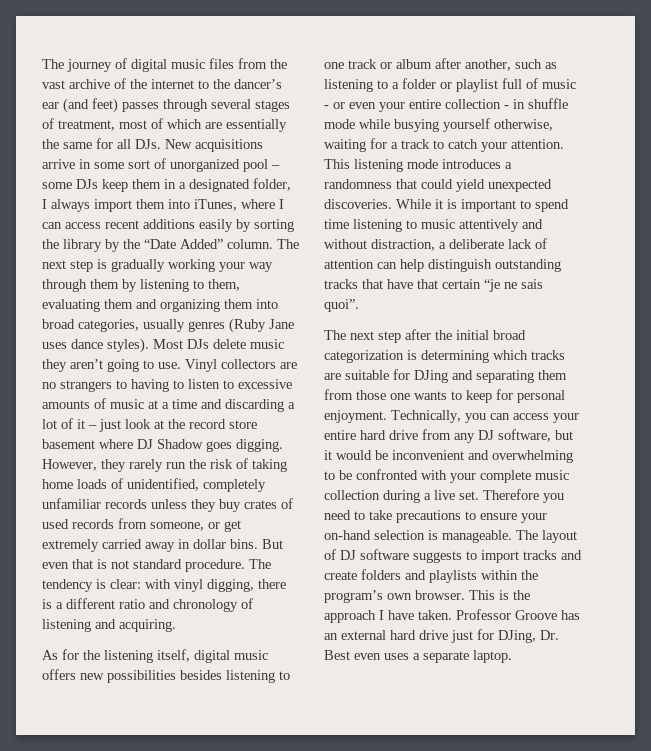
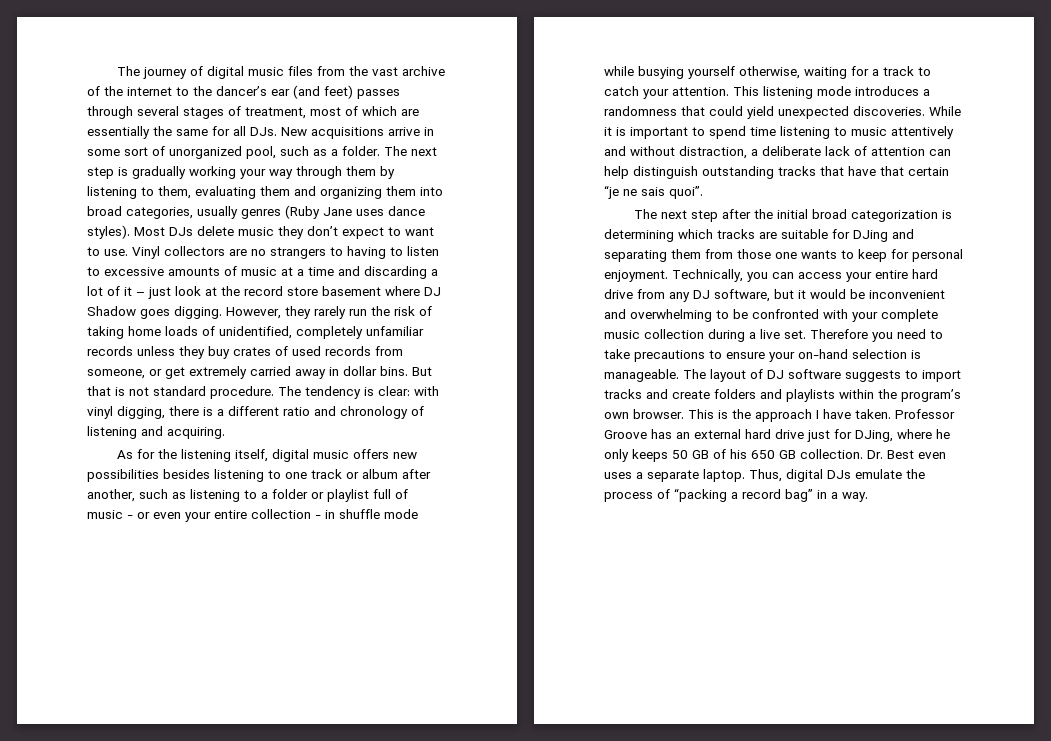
[243,159,280,172] [42,178,291,192] [42,199,284,212] [42,219,294,232] [42,239,273,252] pool – some DJs keep them in a designated folder, I always import them into iTunes, where I can access recent additions easily by sorting the library by the “Date Added” column. -> [246,146,380,159] pool, such as a folder.
[70,359,139,372] aren’t going -> [307,226,434,239] don’t expect to want
[42,562,69,569] even -> (432, 371) none
(536, 636) none -> [897,429,950,439] [604,449,863,462] where he only keeps 50 GB of his 650 GB collection.
(512, 656) none -> [749,469,925,482] [604,488,868,502] Thus, digital DJs emulate the process of “packing a record bag” in a way.

